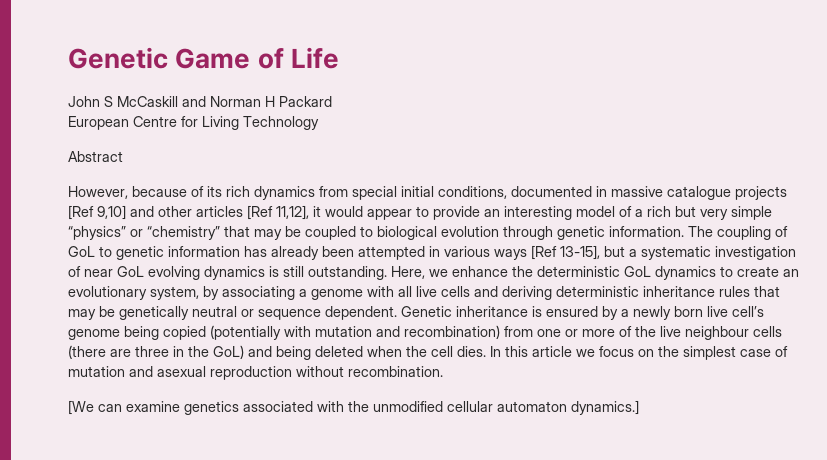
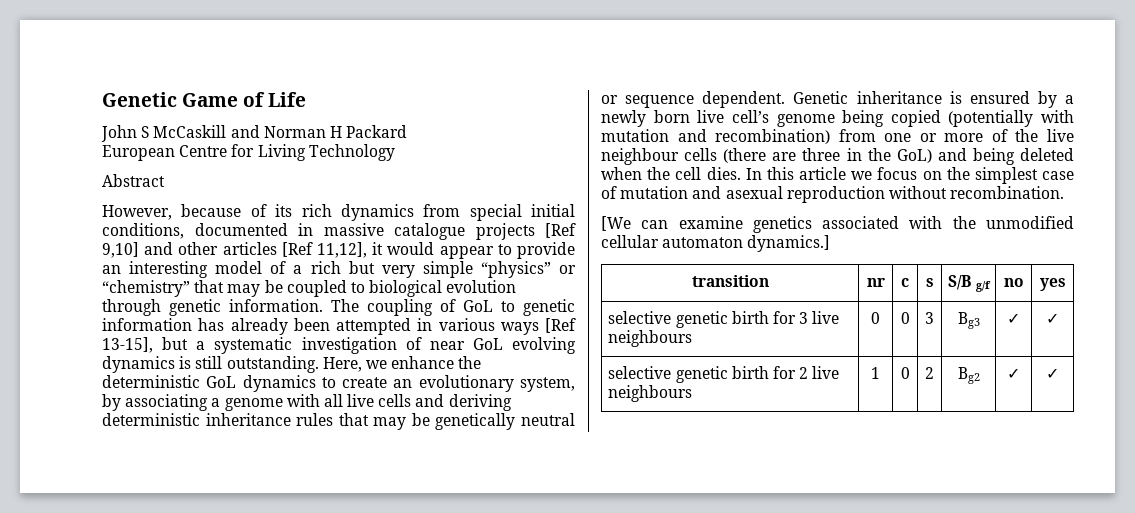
(639, 407) none -> [691,275,769,287] [866,278,885,287] [901,278,909,287] [925,278,934,287] [948,275,991,292] [1003,278,1024,287] [1039,278,1066,291] [608,311,840,328] [608,330,693,347] [871,312,880,324] [900,312,910,324] [925,312,934,324] [957,312,980,329] [1007,313,1020,324] [1046,313,1059,324] [608,366,840,383] [608,385,693,402] [871,367,880,379] [900,367,910,379] [925,367,934,379] [957,367,980,384] [1007,368,1020,379] [1046,368,1059,379] // transition | nr | c | s | S/B g/f | no | yes // selective genetic birth for 3 live neighbours | 0 | 0 | 3 | Bg3 | ✓ | ✓ // selective genetic birth for 2 live neighbours | 1 | 0 | 2 | Bg2 | ✓ | ✓

